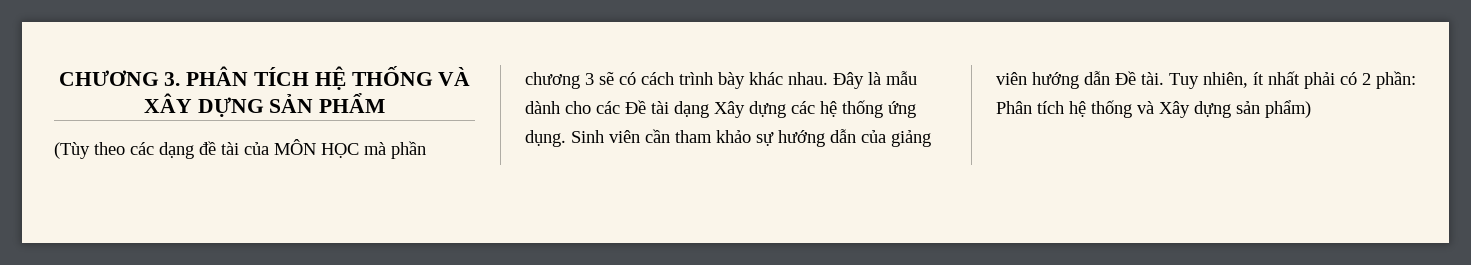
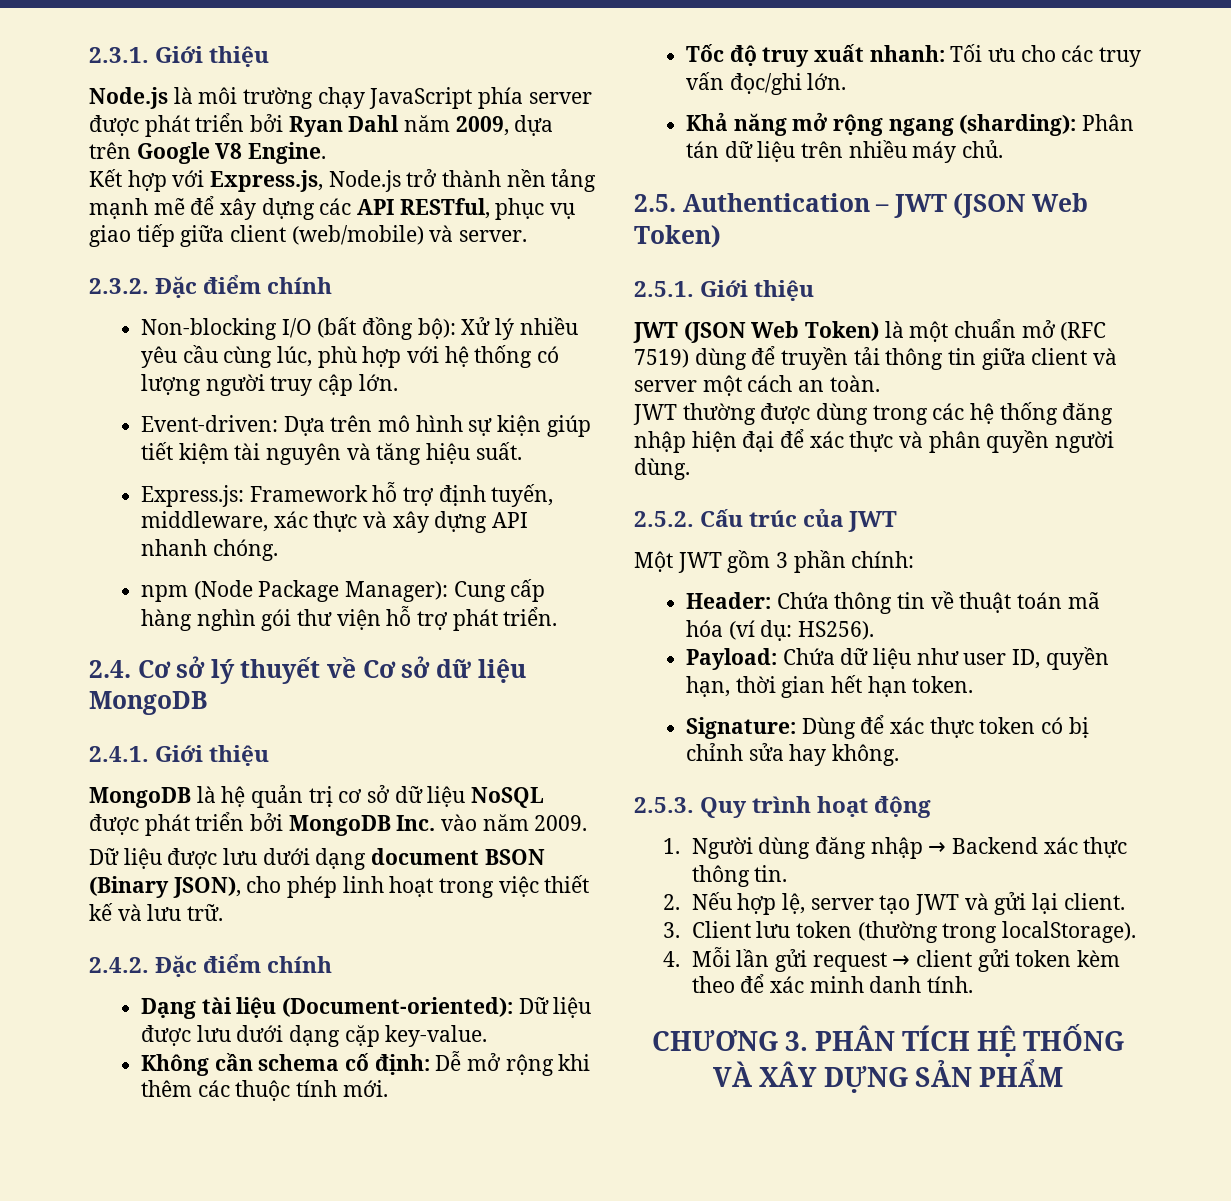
(58, 78) none -> [89,46,270,67] [89,87,592,109] [89,113,554,137] [89,142,327,164] [89,169,597,192] [89,196,576,220] [89,224,528,247] [89,274,333,298] [140,317,578,340] [140,345,560,368] [140,374,398,396] [140,415,591,437] [140,442,522,465] [140,482,554,507] [140,511,529,533] [140,539,278,561] [140,579,546,602] [140,606,558,631] [89,656,526,684] [89,691,207,715] [89,745,270,766] [89,785,545,808] [89,812,588,836] [89,848,545,870] [89,875,590,898] [89,903,224,921] [89,953,333,977] [140,997,592,1019] [140,1025,488,1047] [140,1051,591,1076] [140,1080,388,1101] [685,44,1142,67] [685,72,847,95] [685,112,1135,136] [685,140,1004,163] [634,193,1089,218] [634,225,721,248] [634,280,815,301] [633,319,1107,343] [634,346,1118,370] [634,375,880,396] [633,402,1114,425] [634,429,1115,453] [634,458,690,480] [634,508,898,532] [634,550,915,573] [685,591,1100,614] [685,620,875,641] [685,647,1109,670] [685,675,974,698] [685,715,1089,739] [685,743,900,766] [634,796,932,818] [662,837,1128,859] [691,865,788,887] [662,892,1125,915] [662,921,1137,943] [662,947,1121,972] [691,974,974,993] 2.3.1. Giới thiệu // Node.js là môi trường chạy JavaScript phía server được phát triển bởi Ryan Dahl năm 2009, dựa trên Google V8 Engine. // Kết hợp với Express.js, Node.js trở thành nền tảng mạnh mẽ để xây dựng các API RESTful, phục vụ giao tiếp giữa client (web/mobile) và server. // 2.3.2. Đặc điểm chính // Non-blocking I/O (bất đồng bộ): Xử lý nhiều yêu cầu cùng lúc, phù hợp với hệ thống có lượng người truy cập lớn. // Event-driven: Dựa trên mô hình sự kiện giúp tiết kiệm tài nguyên và tăng hiệu suất. // Express.js: Framework hỗ trợ định tuyến, middleware, xác thực và xây dựng API nhanh chóng. // npm (Node Package Manager): Cung cấp hàng nghìn gói thư viện hỗ trợ phát triển. // 2.4. Cơ sở lý thuyết về Cơ sở dữ liệu MongoDB // 2.4.1. Giới thiệu // MongoDB là hệ quản trị cơ sở dữ liệu NoSQL được phát triển bởi MongoDB Inc. vào năm 2009. // Dữ liệu được lưu dưới dạng document BSON (Binary JSON), cho phép linh hoạt trong việc thiết kế và lưu trữ. // 2.4.2. Đặc điểm chính // Dạng tài liệu (Document-oriented): Dữ liệu được lưu dưới dạng cặp key-value. // Không cần schema cố định: Dễ mở rộng khi thêm các thuộc tính mới. // Tốc độ truy xuất nhanh: Tối ưu cho các truy vấn đọc/ghi lớn. // Khả năng mở rộng ngang (sharding): Phân tán dữ liệu trên nhiều máy chủ. // 2.5. Authentication – JWT (JSON Web Token) // 2.5.1. Giới thiệu // JWT (JSON Web Token) là một chuẩn mở (RFC 7519) dùng để truyền tải thông tin giữa client và server một cách an toàn. // JWT thường được dùng trong các hệ thống đăng nhập hiện đại để xác thực và phân quyền người dùng. // 2.5.2. Cấu trúc của JWT // Một JWT gồm 3 phần chính: // Header: Chứa thông tin về thuật toán mã hóa (ví dụ: HS256). // Payload: Chứa dữ liệu như user ID, quyền hạn, thời gian hết hạn token. // Signature: Dùng để xác thực token có bị chỉnh sửa hay không. // 2.5.3. Quy trình hoạt động // 1. Người dùng đăng nhập → Backend xác thực thông tin. // 2. Nếu hợp lệ, server tạo JWT và gửi lại client. // 3. Client lưu token (thường trong localStorage). // 4. Mỗi lần gửi request → client gửi token kèm theo để xác minh danh tính. //
[54,139,426,159] [525,71,917,89] [525,100,916,118] [525,129,931,147] [996,71,1416,89] [996,100,1311,118] // (Tùy theo các dạng đề tài của MÔN HỌC mà phần chương 3 sẽ có cách trình bày khác nhau. Đây là mẫu dành cho các Đề tài dạng Xây dựng các hệ thống ứng dụng. Sinh viên cần tham khảo sự hướng dẫn của giảng viên hướng dẫn Đề tài. Tuy nhiên, ít nhất phải có 2 phần: Phân tích hệ thống và Xây dựng sản phẩm) -> (1063, 1073) none

